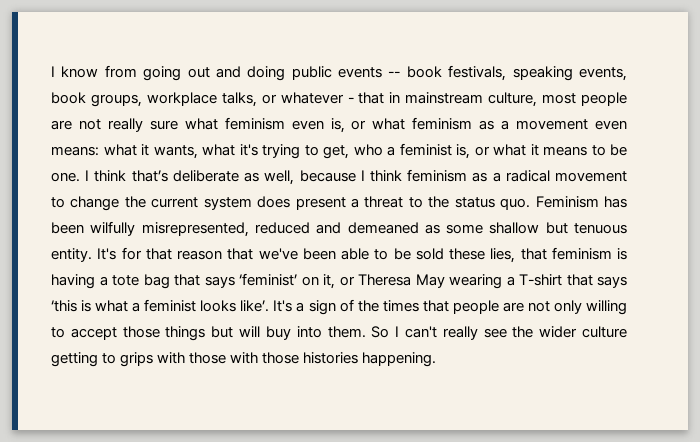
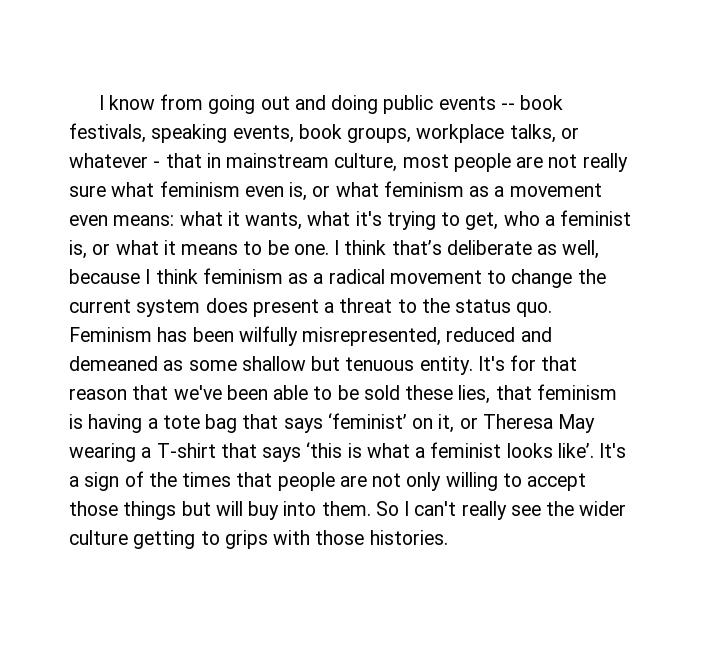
[230,352,437,367] with those histories happening. -> [369,530,448,545] histories.

